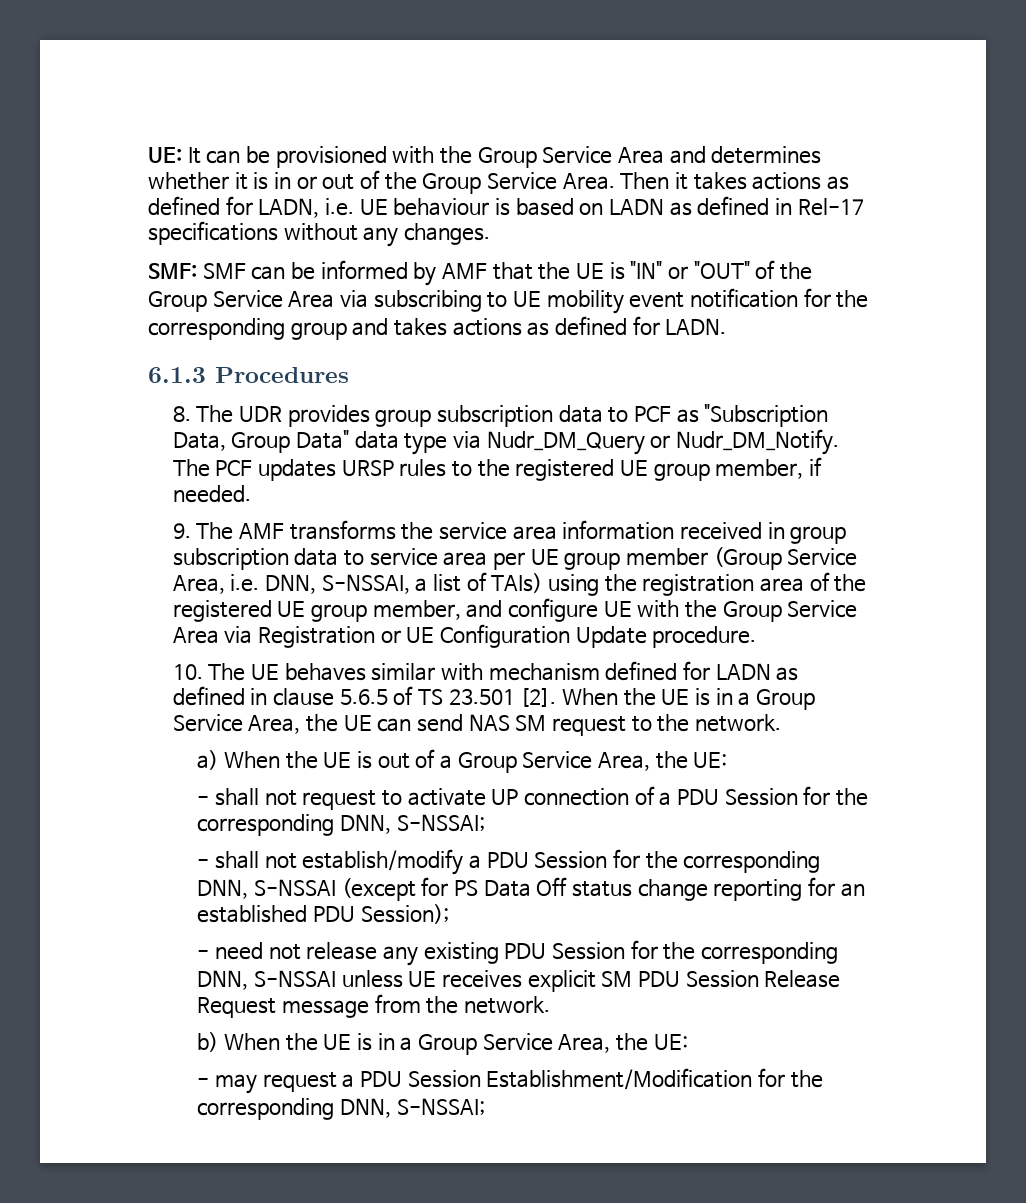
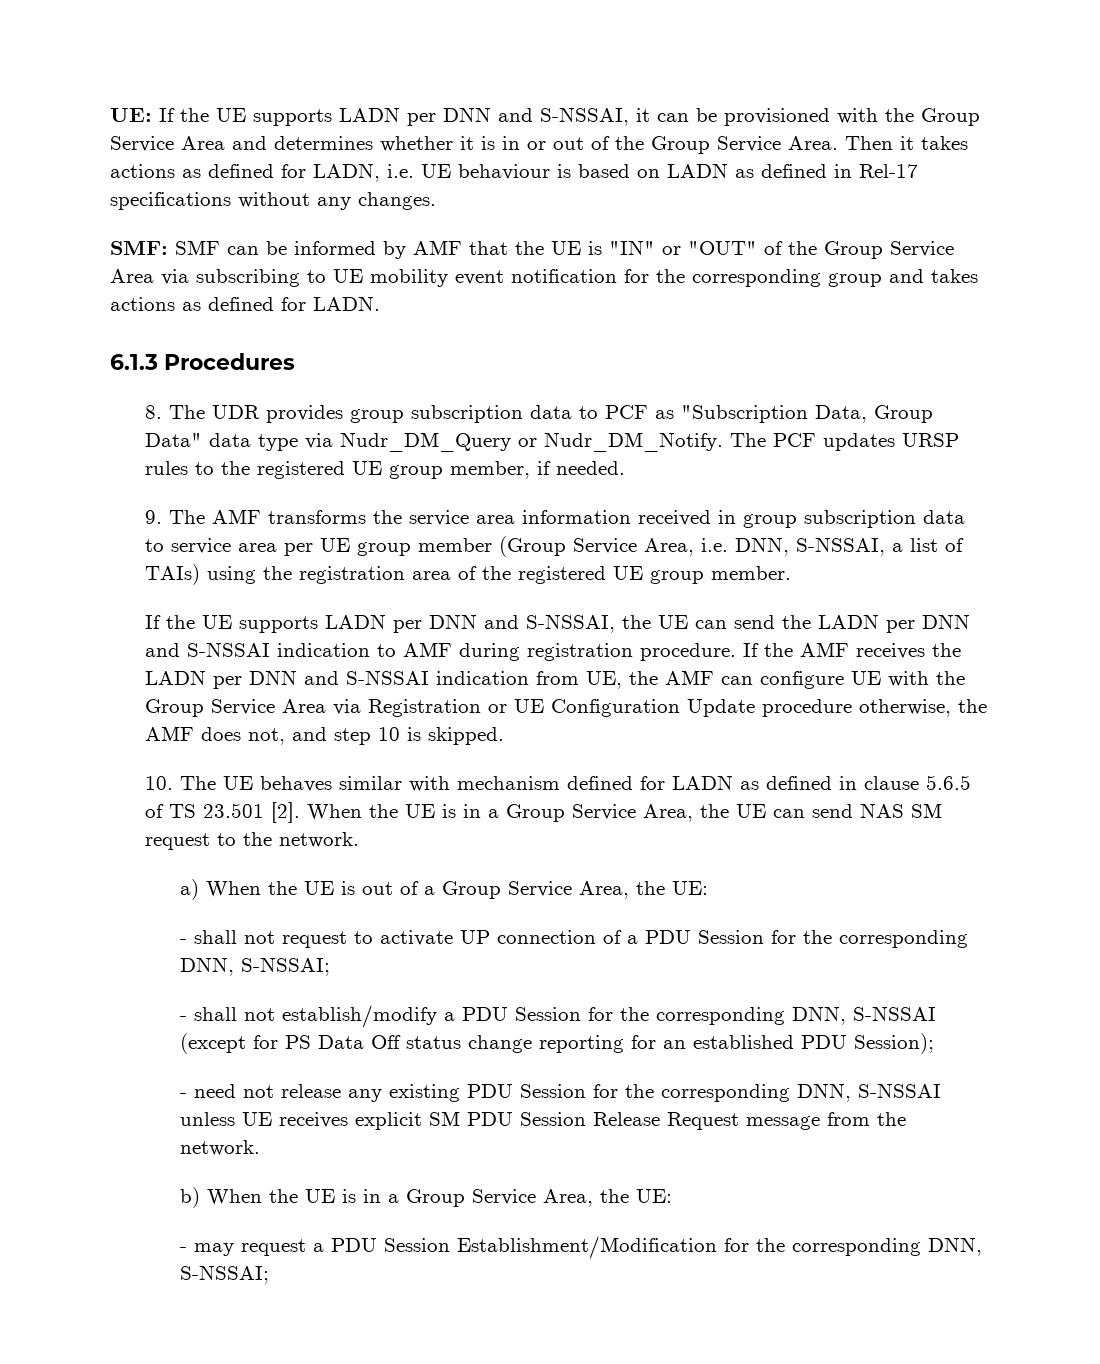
[148,147,201,164] UE: It -> [110,107,650,126] UE: If the UE supports LADN per DNN and S-NSSAI, it
[372,600,503,620] member, and -> [710,566,791,580] [144,614,970,633] [144,642,961,661] [144,670,753,689] member. // If the UE supports LADN per DNN and S-NSSAI, the UE can send the LADN per DNN and S-NSSAI indication to AMF during registration procedure. If the AMF receives the LADN per DNN and S-NSSAI indication from UE, the AMF can
[652,626,757,648] procedure. -> [761,699,987,717] [144,726,504,745] procedure otherwise, the AMF does not, and step 10 is skipped.

